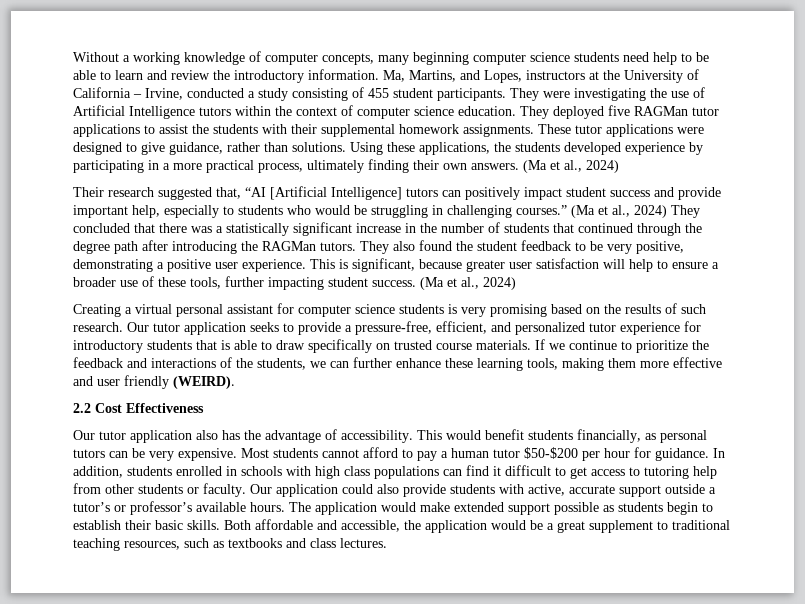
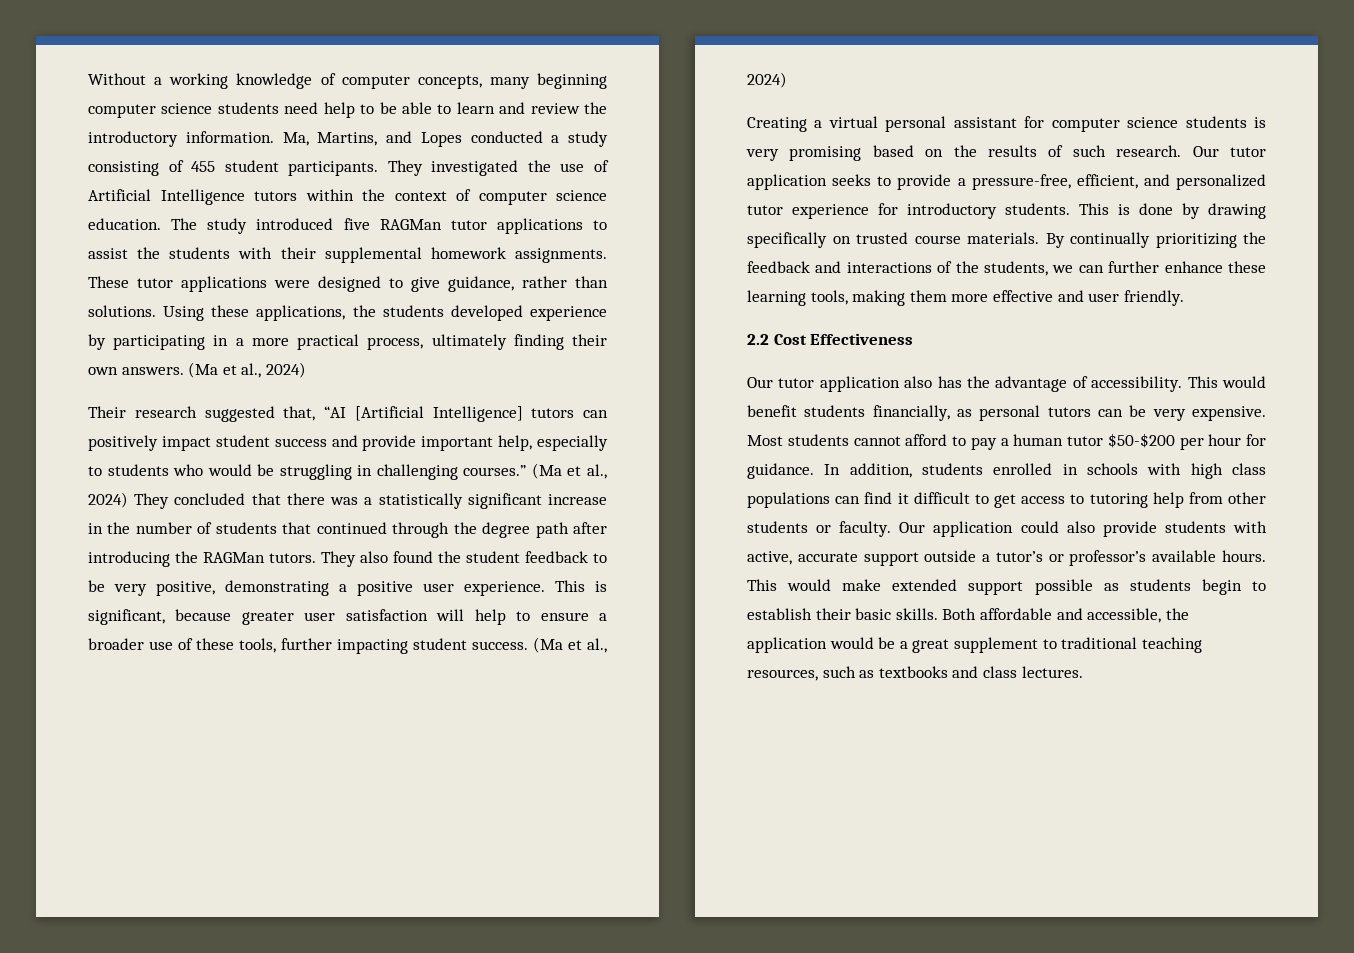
[484,69,699,83] [73,87,183,100] Lopes, instructors at the University of California – Irvine, -> [420,132,462,147] Lopes
[543,88,646,101] were investigating -> [431,160,519,176] investigated
[520,106,604,119] They deployed -> [171,218,334,234] The study introduced
[147,340,305,350] students that is able to draw -> [1005,203,1266,219] students. This is done by drawing
[535,339,688,353] If we continue to prioritize -> [1045,232,1237,248] By continually prioritizing
[124,375,235,389] friendly (WEIRD). -> [1123,290,1184,306] friendly.
[289,502,377,515] The application -> [747,579,777,591] This

